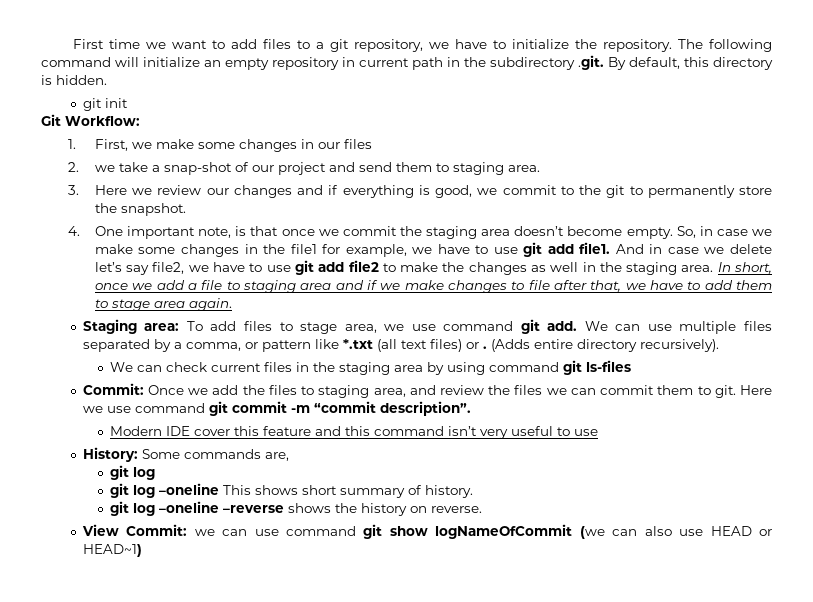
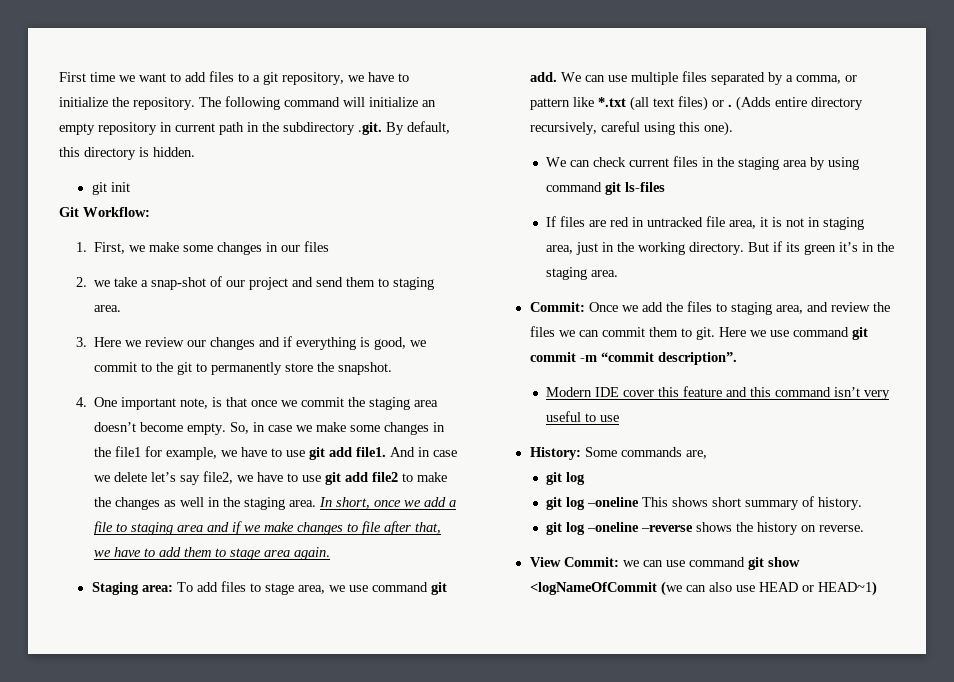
[639,339,719,352] recursively). -> [529,121,733,136] recursively, careful using this one).
(631, 366) none -> [546,216,865,230] [546,241,895,255] [546,267,619,280] // If files are red in untracked file area, it is not in staging area, just in the working directory. But if its green it’s in the staging area.
[435,524,573,539] logNameOfCommit -> [529,582,657,595] <logNameOfCommit

